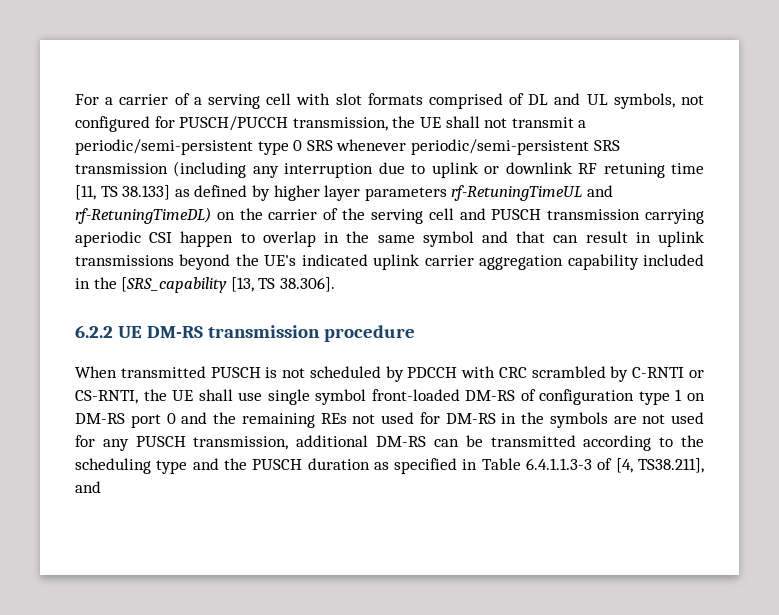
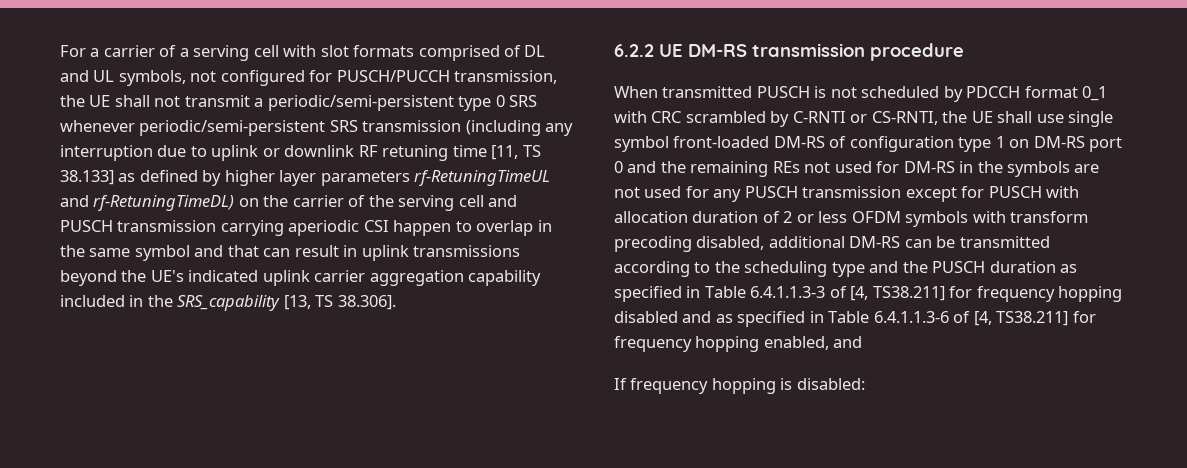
[121,277,228,293] [SRS_capability -> [177,295,281,311] SRS_capability
(458, 372) none -> [1024,86,1108,101] format 0_1
[193,436,289,450] transmission, -> [802,186,1080,202] [614,211,1089,227] [614,236,765,252] transmission except for PUSCH with allocation duration of 2 or less OFDM symbols with transform precoding disabled,
[637,458,704,473] [75,481,101,493] TS38.211], and -> [872,286,1123,302] [614,311,1096,327] [614,336,863,352] [614,378,865,394] TS38.211] for frequency hopping disabled and as specified in Table 6.4.1.1.3-6 of [4, TS38.211] for frequency hopping enabled, and // If frequency hopping is disabled:

